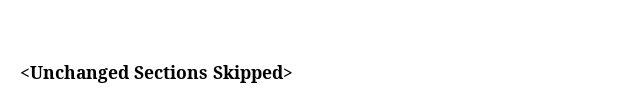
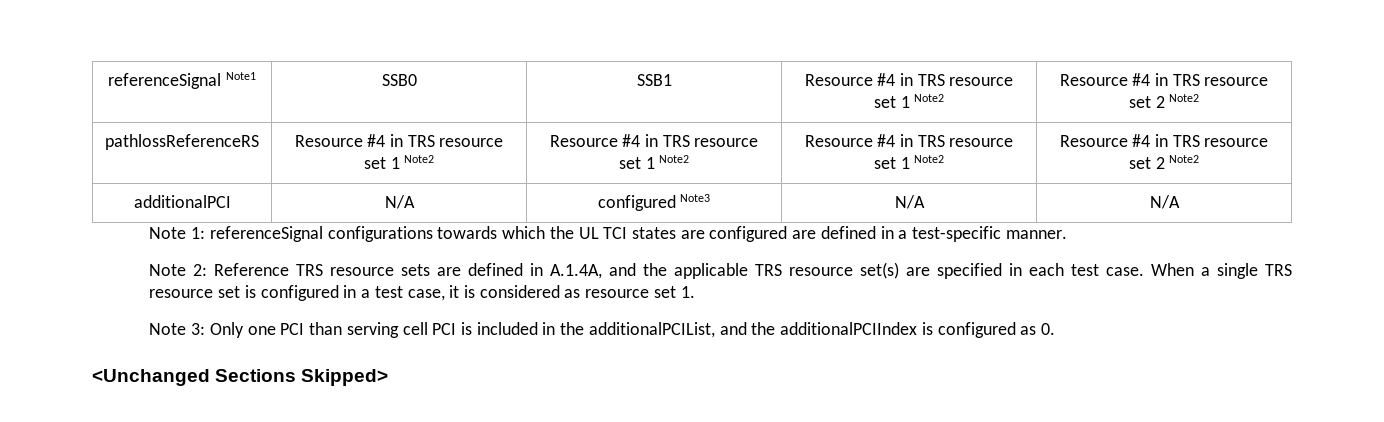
(20, 74) none -> [108,72,256,89] [381,74,417,86] [636,74,672,86] [804,73,1014,86] [873,94,945,108] [1059,73,1269,86] [1128,94,1200,108] [105,134,259,150] [294,134,504,147] [363,155,435,169] [549,134,759,147] [618,155,690,169] [804,134,1014,147] [873,155,945,169] [1059,134,1269,147] [1128,155,1200,169] [133,195,231,208] [384,195,415,209] [597,194,711,211] [894,195,925,209] [1149,195,1180,209] [149,226,1067,242] [149,262,1293,279] [149,285,695,301] [149,322,1055,338] referenceSignal Note1 | SSB0 | SSB1 | Resource #4 in TRS resource set 1 Note2 | Resource #4 in TRS resource set 2 Note2 // pathlossReferenceRS | Resource #4 in TRS resource set 1 Note2 | Resource #4 in TRS resource set 1 Note2 | Resource #4 in TRS resource set 1 Note2 | Resource #4 in TRS resource set 2 Note2 // additionalPCI | N/A | configured Note3 | N/A | N/A // Note 1: referenceSignal configurations towards which the UL TCI states are configured are defined in a test-specific manner. // Note 2: Reference TRS resource sets are defined in A.1.4A, and the applicable TRS resource set(s) are specified in each test case. When a single TRS resource set is configured in a test case, it is considered as resource set 1. // Note 3: Only one PCI than serving cell PCI is included in the additionalPCIList, and the additionalPCIIndex is configured as 0. //

